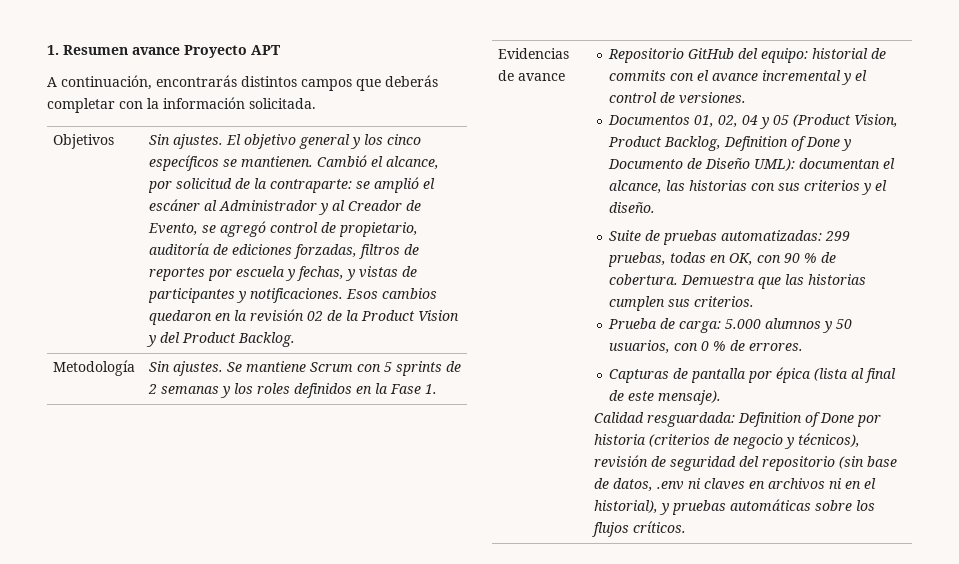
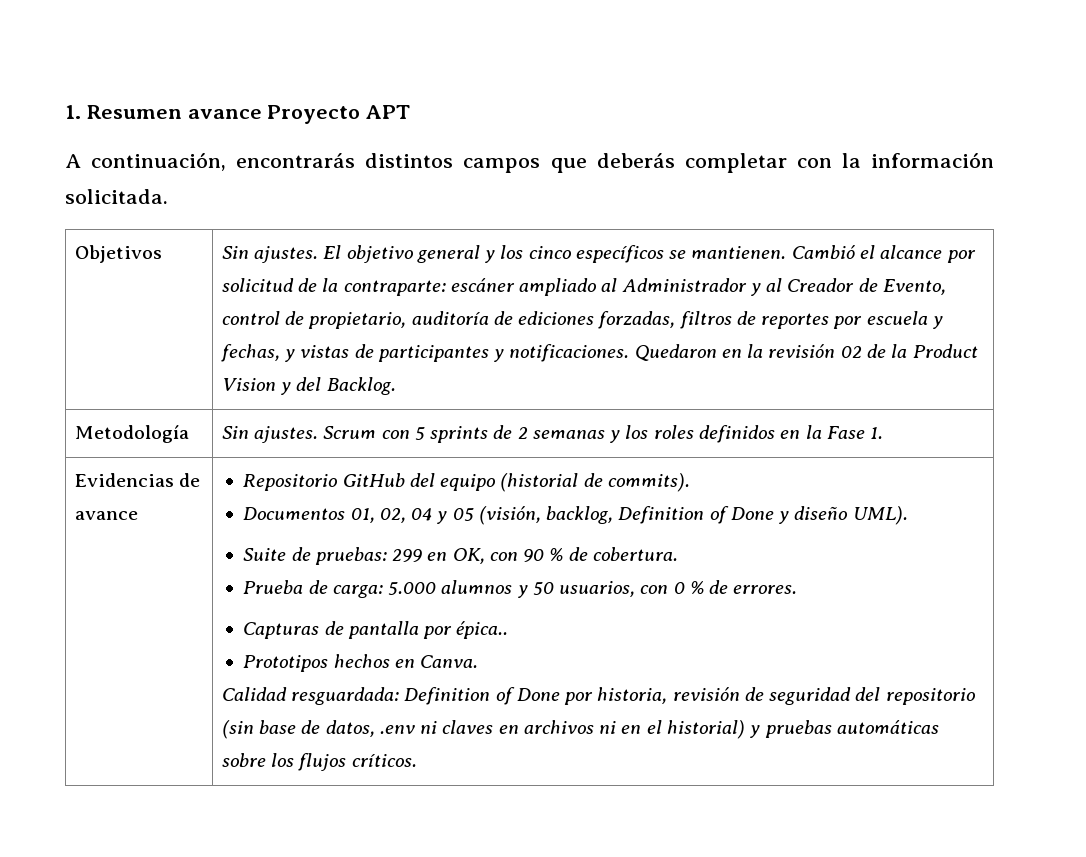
[385,156,439,170] alcance, -> [880,245,943,259] alcance
[355,177,435,193] [148,199,200,211] se amplió el escáner -> [450,278,598,296] escáner ampliado
[201,221,266,237] se agregó -> (946, 287) none
[345,288,437,299] [148,310,212,325] Esos cambios quedaron -> [634,344,717,361] Quedaron
[181,332,236,343] Product -> (322, 384) none
[226,361,306,372] Se mantiene -> (319, 434) none
[761,48,887,63] [609,70,868,85] [609,92,747,104] equipo: historial de commits con el avance incremental y el control de versiones. -> [440,473,690,492] equipo (historial de commits).
[793,114,899,128] [608,136,852,151] [608,158,896,171] [609,180,888,195] [609,202,656,213] [609,230,851,245] [608,252,707,267] (Product Vision, Product Backlog, Definition of Done y Documento de Diseño UML): documentan el alcance, las historias con sus criterios y el diseño. // Suite de pruebas automatizadas: 299 pruebas, todas -> [478,506,908,525] [243,547,423,565] (visión, backlog, Definition of Done y diseño UML). // Suite de pruebas: 299
[681,274,867,289] [609,296,755,311] Demuestra que las historias cumplen sus criterios. -> (678, 554) none
[776,367,897,383] [609,390,722,405] épica (lista al final de este mensaje). -> [456,621,509,639] [243,654,479,672] épica.. // Prototipos hechos en Canva.
[593,433,860,449] historia (criterios de negocio y técnicos), -> [597,687,668,704] historia,
[593,500,658,514] historial), -> [666,720,745,739] historial)

